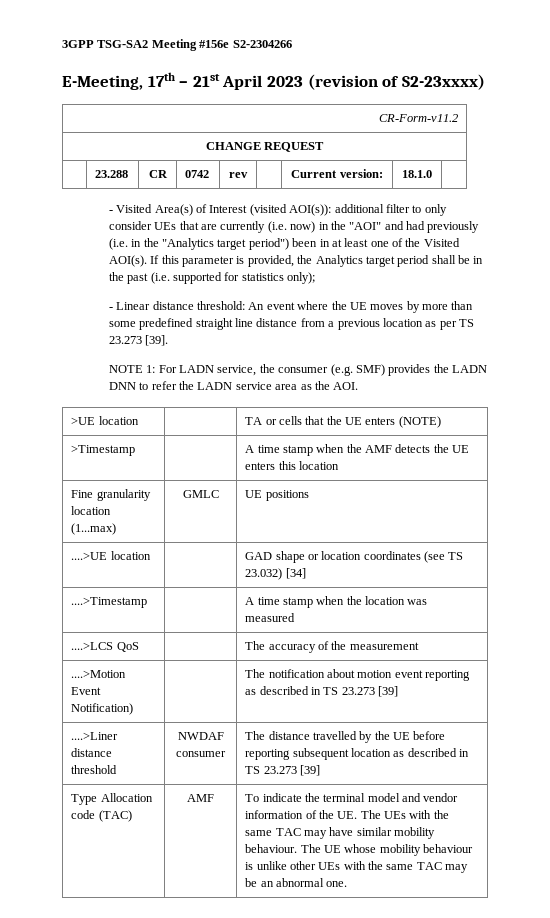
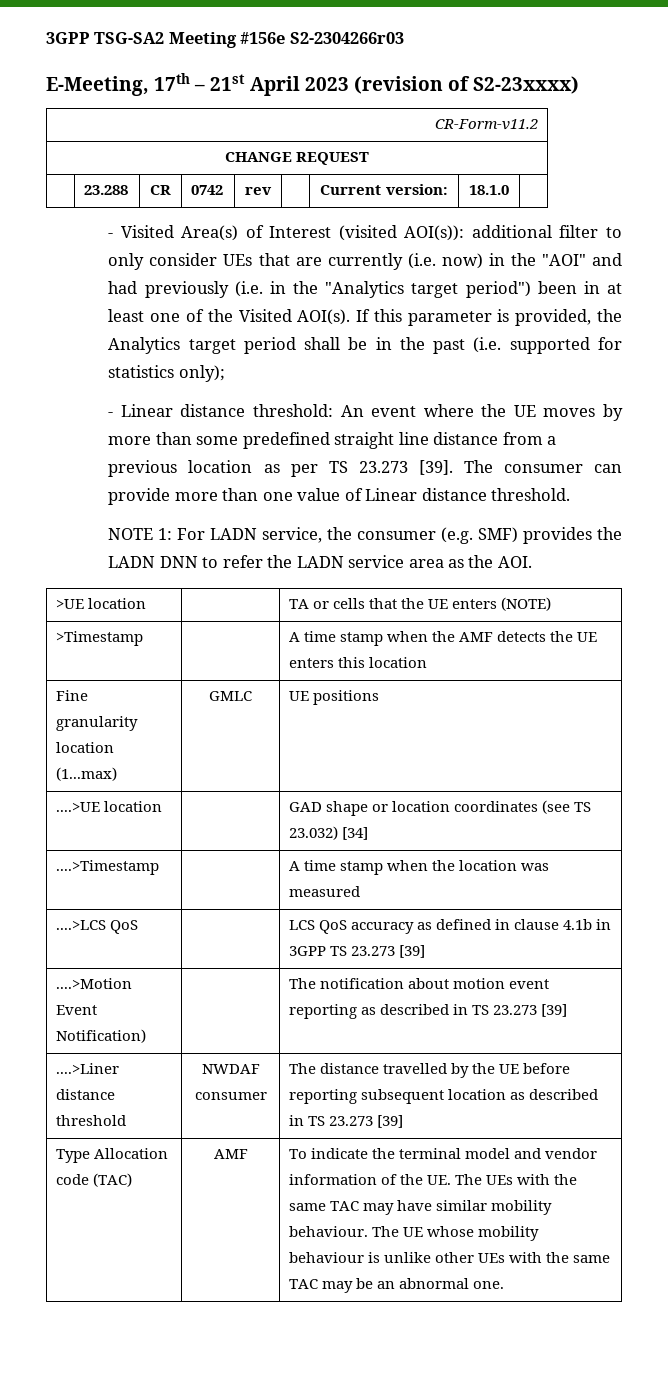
[232,40,292,48] S2-2304266 -> [289,32,404,44] S2-2304266r03
(169, 340) none -> [463,460,622,473] [108,488,570,505] The consumer can provide more than one value of Linear distance threshold.
[245,641,419,653] The accuracy of the measurement -> [288,919,612,934] [288,945,426,958] LCS QoS accuracy as defined in clause 4.1b in 3GPP TS 23.273 [39]

